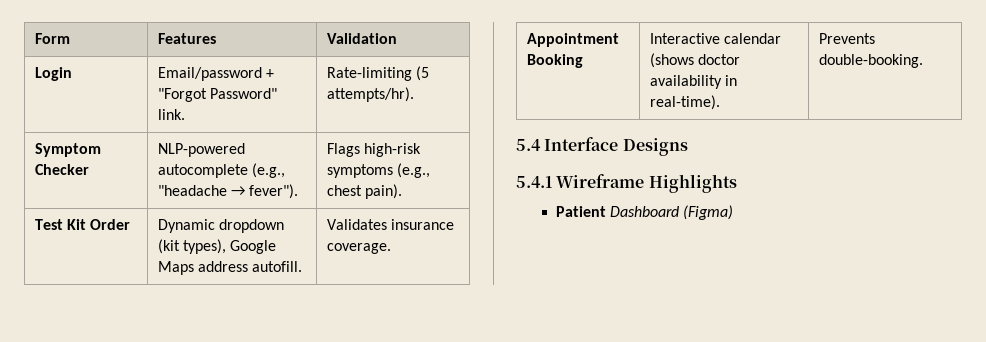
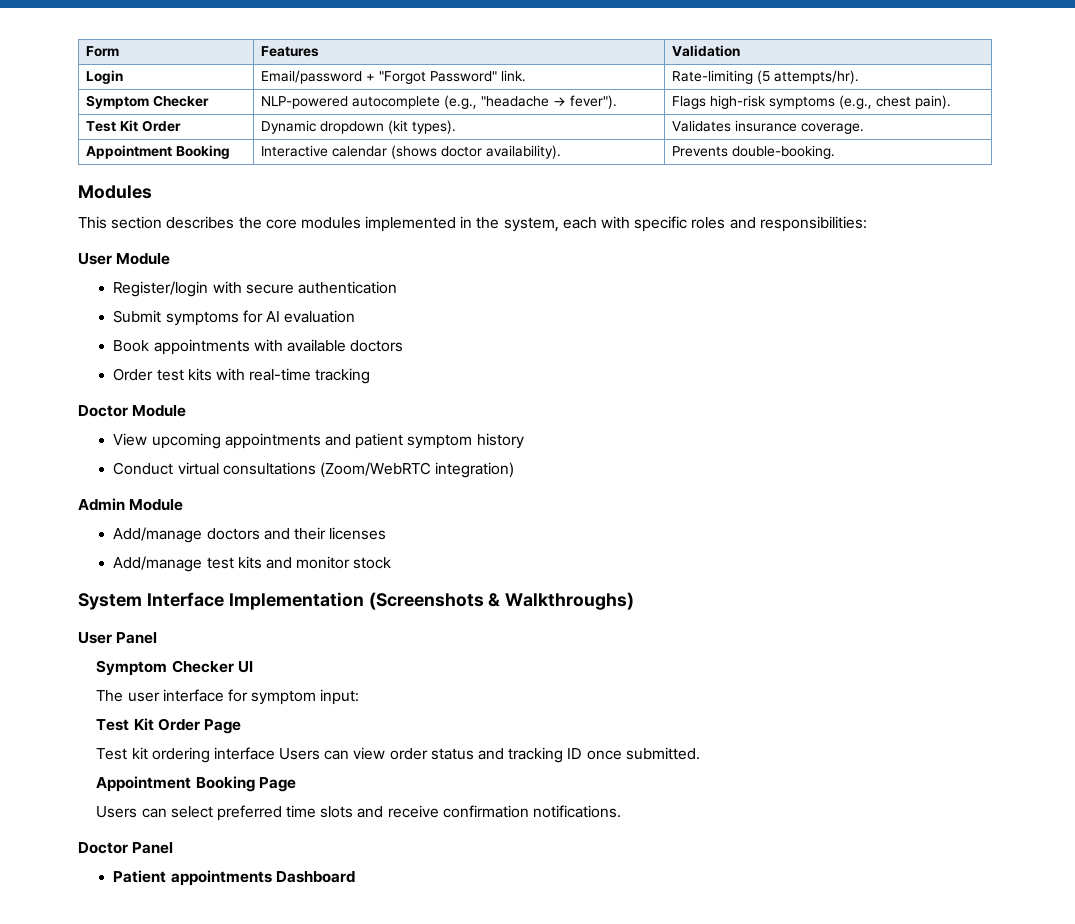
[183,239,277,254] [158,261,303,275] types), Google Maps address autofill. -> [411,120,456,134] types).
[650,75,738,89] [650,95,721,110] availability in real-time). -> [485,145,561,159] availability).
[516,137,688,156] [516,174,737,193] 5.4 Interface Designs // 5.4.1 Wireframe Highlights -> [78,185,152,199] [78,216,867,232] [78,253,171,265] [113,281,397,297] [113,310,356,326] [113,339,404,355] [113,368,371,384] [78,405,187,417] [113,433,524,449] [113,462,515,478] [78,498,184,511] [113,527,387,543] [113,556,392,572] [78,592,635,610] [78,632,158,644] [96,660,253,676] [96,689,360,705] [96,718,241,734] [96,747,700,763] [96,776,296,792] [96,805,622,821] [78,842,174,854] Modules // This section describes the core modules implemented in the system, each with specific roles and responsibilities: // User Module // Register/login with secure authentication // Submit symptoms for AI evaluation // Book appointments with available doctors // Order test kits with real-time tracking // Doctor Module // View upcoming appointments and patient symptom history // Conduct virtual consultations (Zoom/WebRTC integration) // Admin Module // Add/manage doctors and their licenses // Add/manage test kits and monitor stock // System Interface Implementation (Screenshots & Walkthroughs) // User Panel // Symptom Checker UI // The user interface for symptom input: // Test Kit Order Page // Test kit ordering interface Users can view order status and tracking ID once submitted. // Appointment Booking Page // Users can select preferred time slots and receive confirmation notifications. // Doctor Panel
[609,205,734,220] Dashboard (Figma) -> [170,870,355,886] appointments Dashboard

